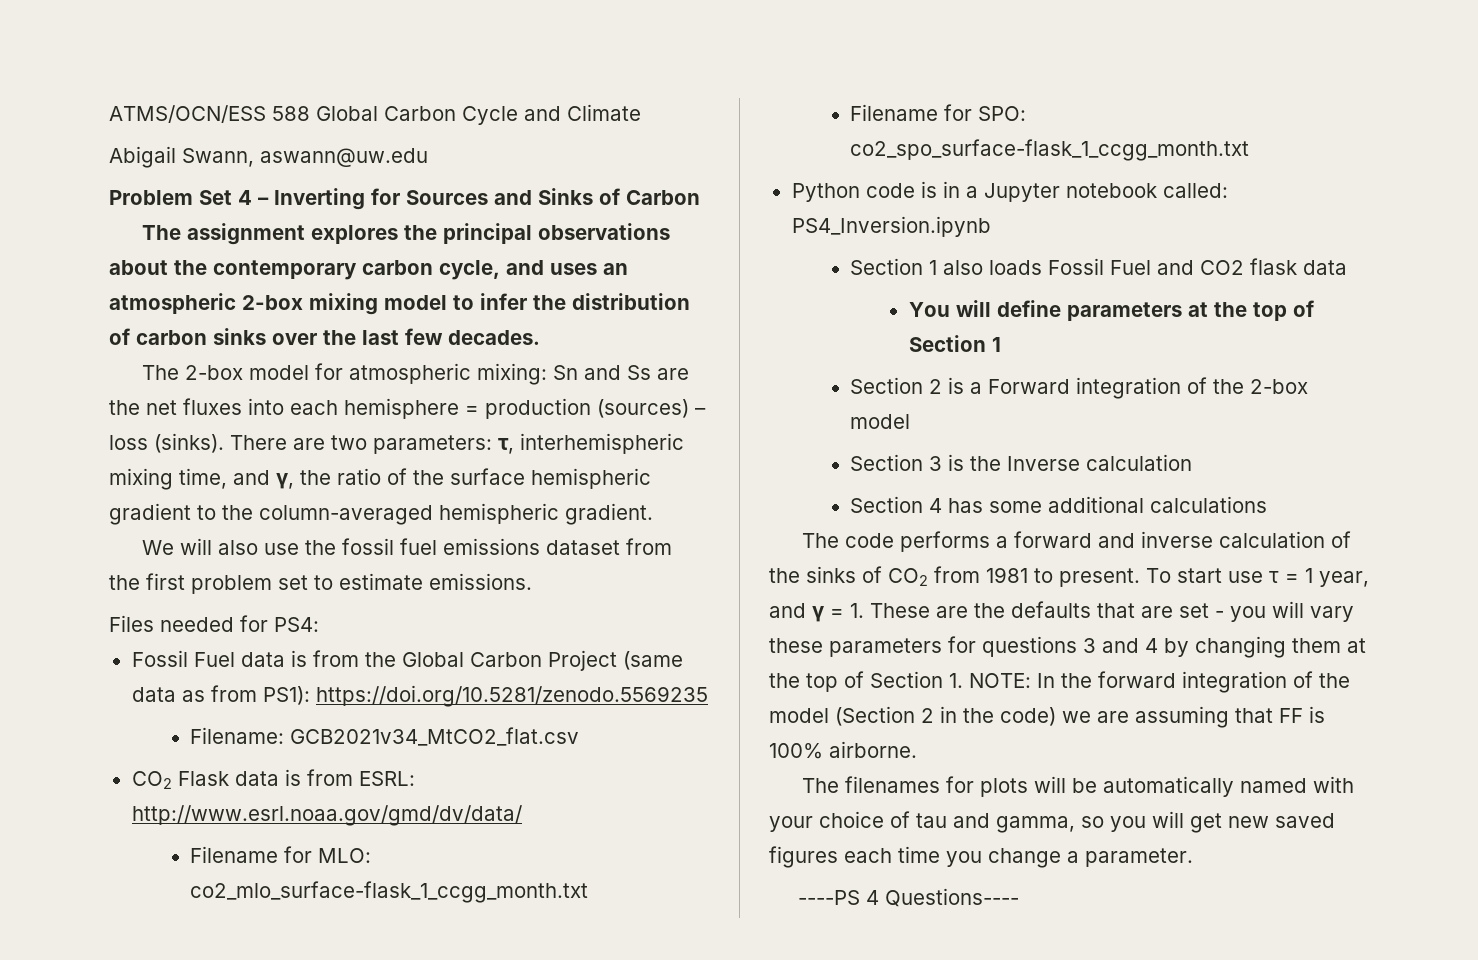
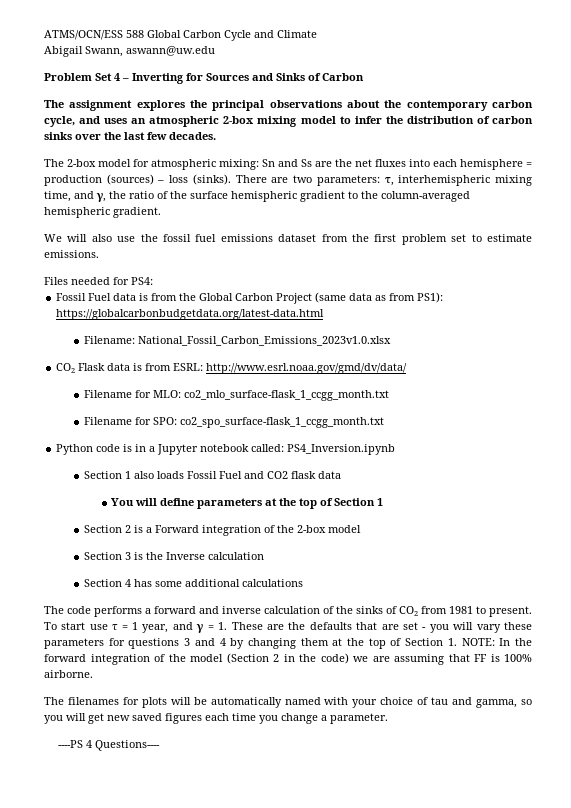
[315,685,708,707] https://doi.org/10.5281/zenodo.5569235 -> [56,309,325,320] https://globalcarbonbudgetdata.org/latest-data.html
[290,727,580,746] GCB2021v34_MtCO2_flat.csv -> [137,336,391,346] National_Fossil_Carbon_Emissions_2023v1.0.xlsx

